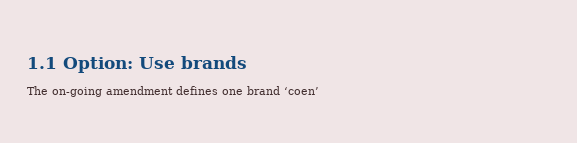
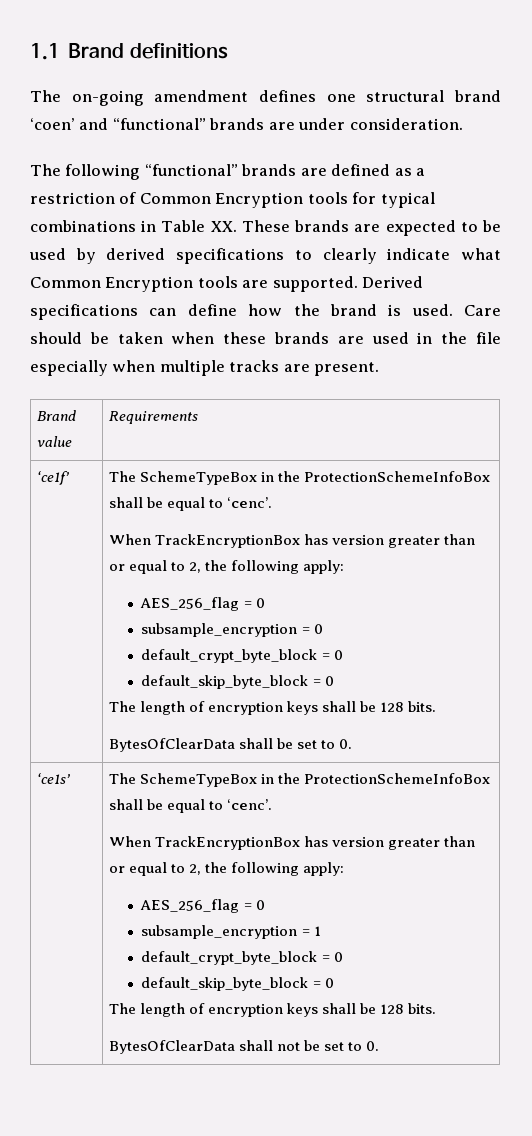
[62,56,247,73] Option: Use brands -> [68,43,228,59] Brand definitions
(243, 92) none -> [366,90,445,102] structural
(319, 91) none -> [79,118,463,130] [30,164,426,180] [30,192,435,208] [30,220,501,236] [29,248,502,264] [30,276,424,292] [30,304,501,320] [30,332,502,344] [30,360,380,376] [36,410,76,421] [36,436,72,447] [108,411,198,424] [36,471,69,485] [108,471,491,485] [108,497,273,511] [108,534,476,548] [108,560,345,574] [140,597,265,611] [141,623,323,637] [141,649,343,663] [141,675,334,689] [108,701,437,715] [108,738,353,752] [36,773,70,784] [108,773,491,787] [108,799,273,813] [108,836,476,850] [108,862,345,876] [140,899,265,913] [141,925,321,939] [141,951,343,965] [141,977,334,991] [108,1003,437,1017] [108,1040,380,1054] and “functional” brands are under consideration. // The following “functional” brands are defined as a restriction of Common Encryption tools for typical combinations in Table XX. These brands are expected to be used by derived specifications to clearly indicate what Common Encryption tools are supported. Derived specifications can define how the brand is used. Care should be taken when these brands are used in the file especially when multiple tracks are present. // Brand value | Requirements // ‘ce1f’ | The SchemeTypeBox in the ProtectionSchemeInfoBox shall be equal to ‘cenc’. // When TrackEncryptionBox has version greater than or equal to 2, the following apply: // AES_256_flag = 0 // subsample_encryption = 0 // default_crypt_byte_block = 0 // default_skip_byte_block = 0 // The length of encryption keys shall be 128 bits. // BytesOfClearData shall be set to 0. // ‘ce1s’ | The SchemeTypeBox in the ProtectionSchemeInfoBox shall be equal to ‘cenc’. // When TrackEncryptionBox has version greater than or equal to 2, the following apply: // AES_256_flag = 0 // subsample_encryption = 1 // default_crypt_byte_block = 0 // default_skip_byte_block = 0 // The length of encryption keys shall be 128 bits. // BytesOfClearData shall not be set to 0.

